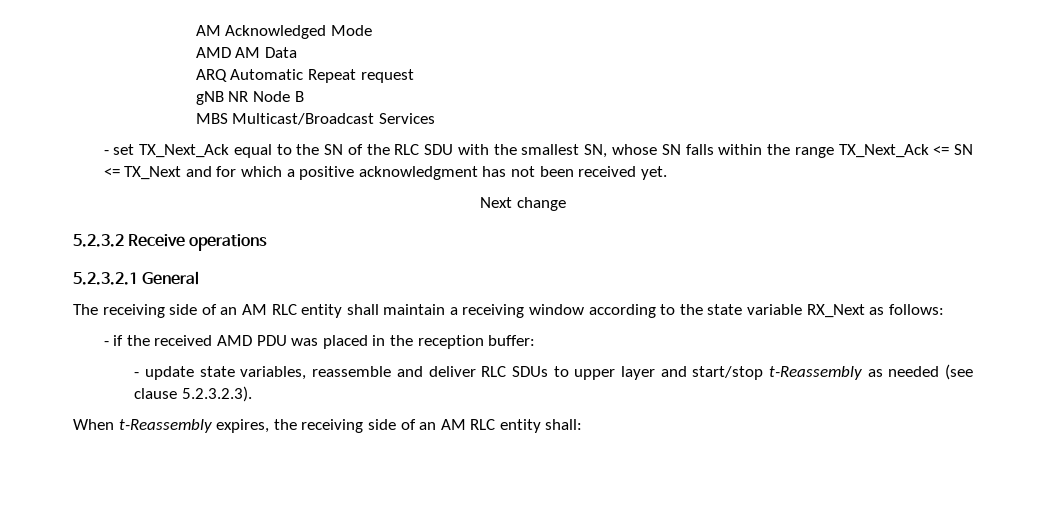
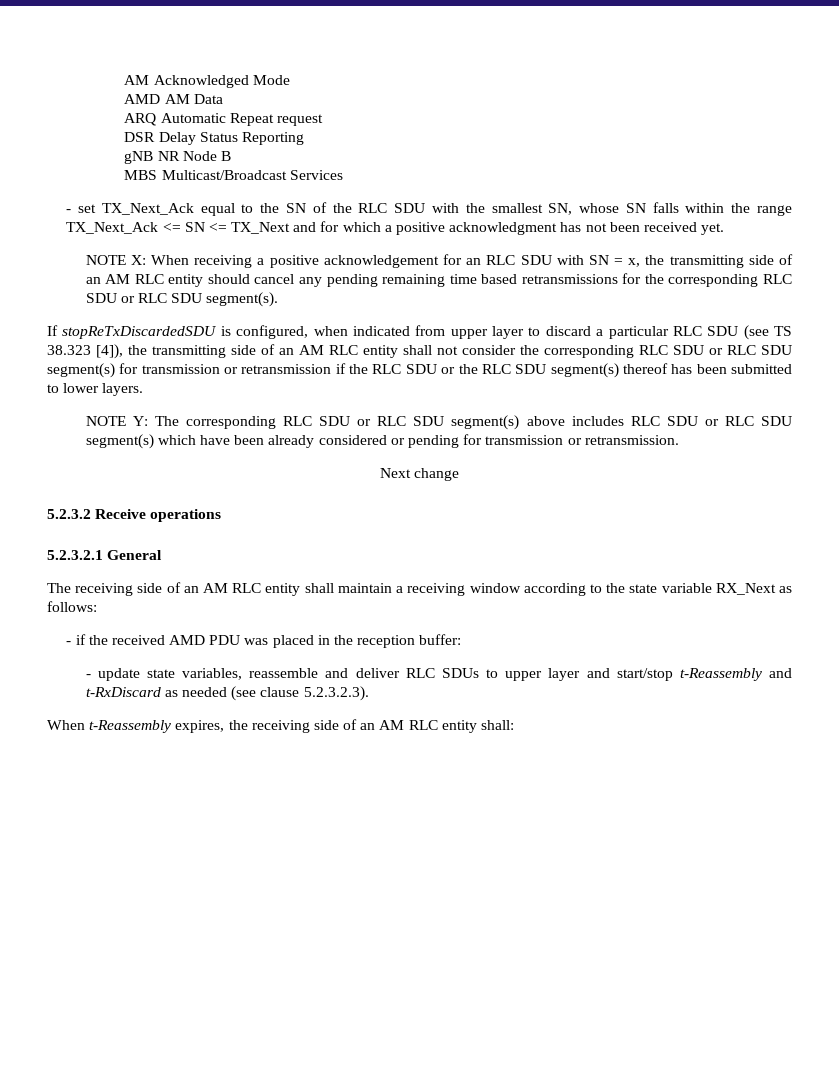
(414, 76) none -> [124,132,304,145] // DSR Delay Status Reporting
(667, 173) none -> [85,254,794,268] [85,273,792,287] [85,292,279,307] [47,325,792,340] [47,344,792,359] [47,363,793,378] [47,383,144,396] [85,415,793,430] [85,434,679,449] // NOTE X: When receiving a positive acknowledgement for an RLC SDU with SN = x, the transmitting side of an AM RLC entity should cancel any pending remaining time based retransmissions for the corresponding RLC SDU or RLC SDU segment(s). // If stopReTxDiscardedSDU is configured, when indicated from upper layer to discard a particular RLC SDU (see TS 38.323 [4]), the transmitting side of an AM RLC entity shall not consider the corresponding RLC SDU or RLC SDU segment(s) for transmission or retransmission if the RLC SDU or the RLC SDU segment(s) thereof has been submitted to lower layers. // NOTE Y: The corresponding RLC SDU or RLC SDU segment(s) above includes RLC SDU or RLC SDU segment(s) which have been already considered or pending for transmission or retransmission.
(862, 373) none -> [769,668,793,678] [85,687,161,697] and t-RxDiscard

